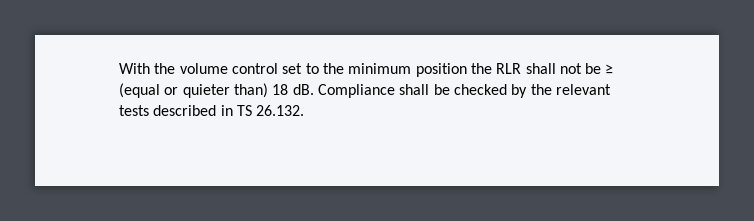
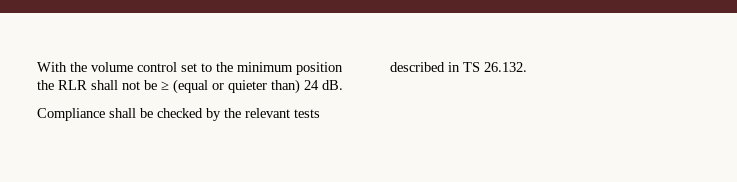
[272,84,289,95] 18 -> [304,80,319,90] 24
(314, 89) none -> (343, 85) //

